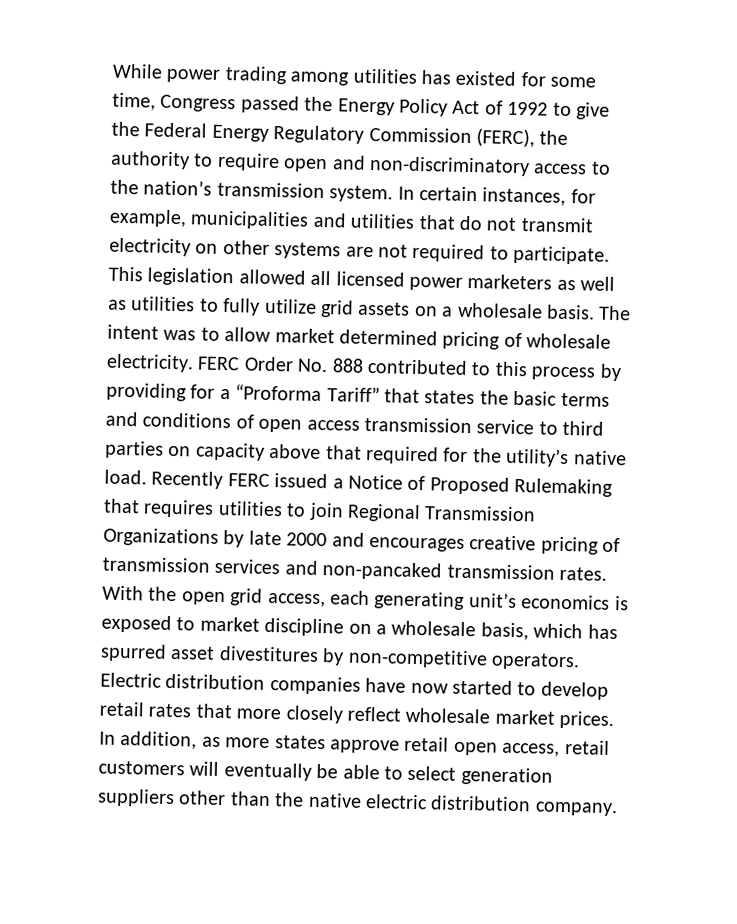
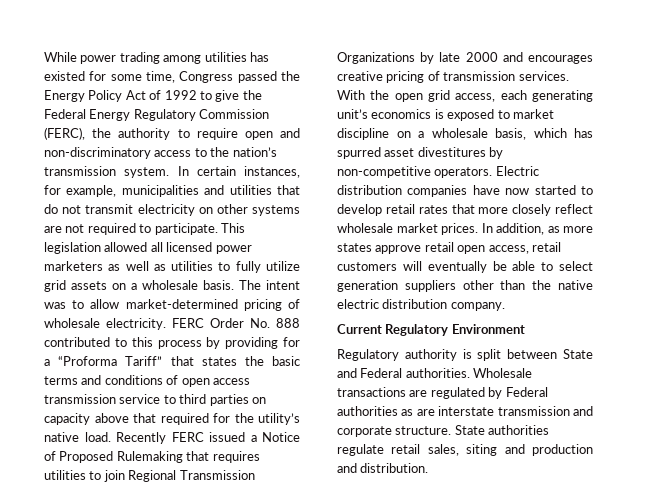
[274,328,438,346] market determined -> [125,299,238,309] market-determined
[214,558,607,581] services and non-pancaked transmission rates. -> [518,71,569,81] services.
(618, 809) none -> [337,324,525,336] [337,349,593,361] [337,368,533,378] [337,387,548,399] [337,406,593,416] [337,425,550,437] [337,444,593,456] [337,463,429,473] // Current Regulatory Environment // Regulatory authority is split between State and Federal authorities. Wholesale transactions are regulated by Federal authorities as are interstate transmission and corporate structure. State authorities regulate retail sales, siting and production and distribution.

